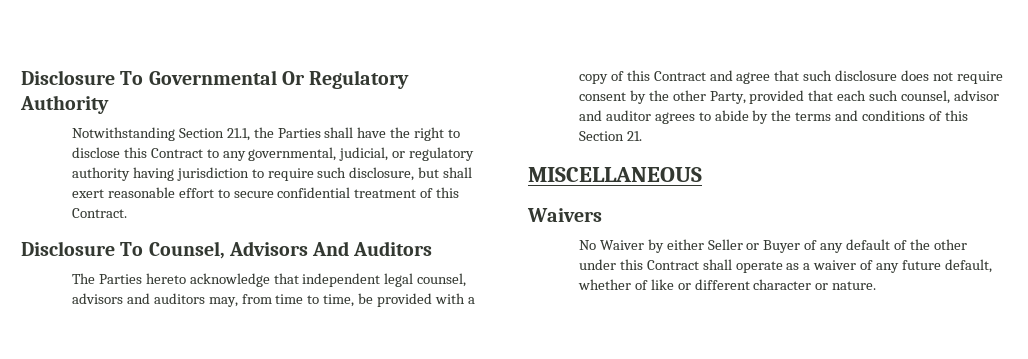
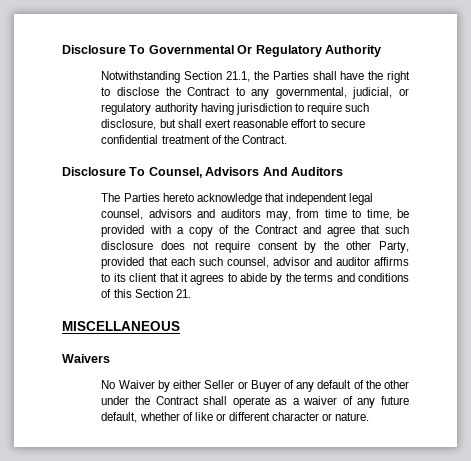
[123,147,147,158] this -> [165,87,181,96] the
[436,187,460,198] this -> [223,135,239,144] the
[626,70,650,81] this -> [233,225,249,234] the
(651, 115) none -> [373,257,409,266] [101,273,188,282] affirms to its client that it
[619,259,643,270] this -> [135,396,151,405] the

